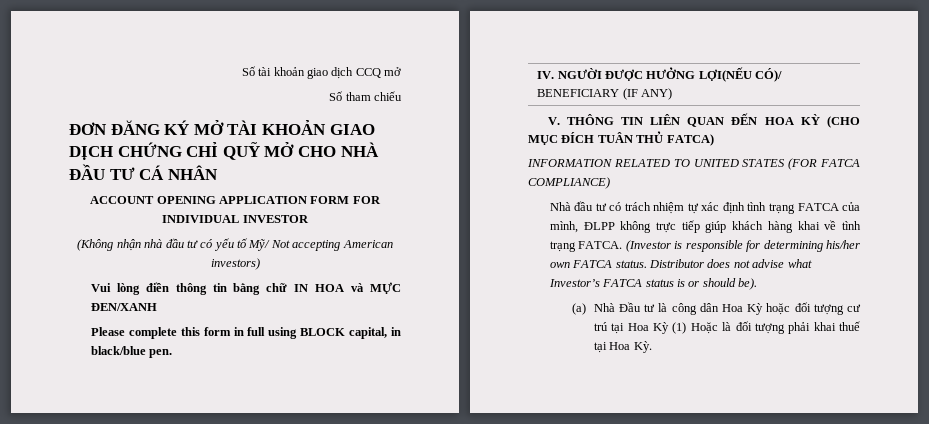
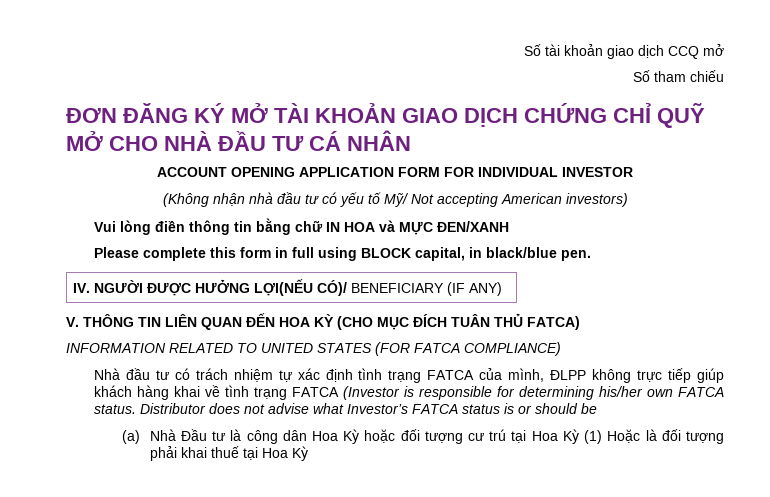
[578,241,623,249] FATCA. -> [291,387,339,397] FATCA
[738,278,758,290] be). -> [580,403,597,414] be
[633,341,652,353] Kỳ. -> [291,446,308,461] Kỳ

